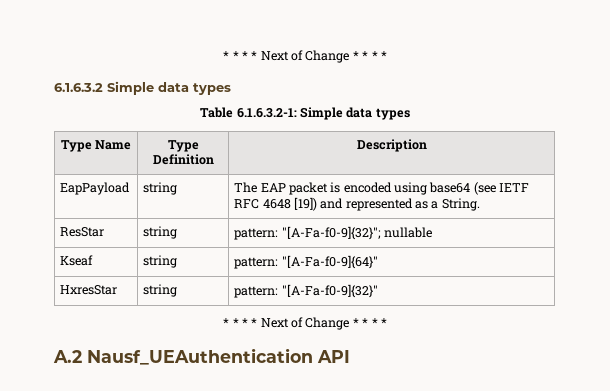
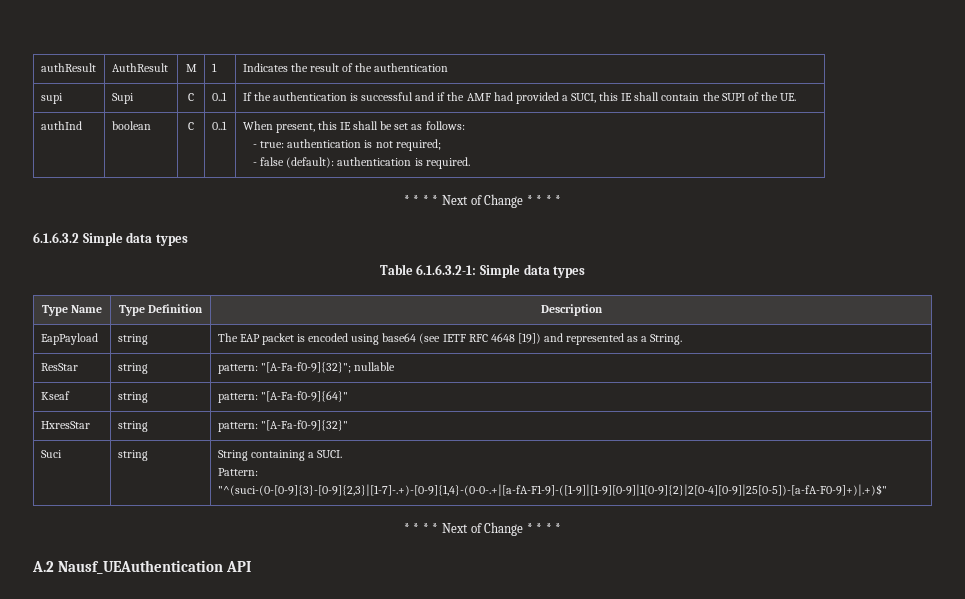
(223, 55) none -> [40,63,96,72] [111,63,168,72] [185,64,197,72] [211,63,217,72] [242,63,449,72] [40,93,63,104] [111,93,134,104] [188,93,194,101] [211,92,227,101] [242,92,796,104] [40,121,82,130] [111,121,151,130] [188,122,194,130] [211,121,227,130] [242,121,465,133] [253,139,441,151] [253,157,470,169] authResult | AuthResult | M | 1 | Indicates the result of the authentication // supi | Supi | C | 0..1 | If the authentication is successful and if the AMF had provided a SUCI, this IE shall contain the SUPI of the UE. // authInd | boolean | C | 0..1 | When present, this IE shall be set as follows: // - true: authentication is not required; // - false (default): authentication is required. //
(378, 291) none -> [40,450,62,458] [117,450,148,461] [217,450,343,461] [217,468,258,476] [217,484,887,496] // Suci | string | String containing a SUCI. // Pattern: "^(suci-(0-[0-9]{3}-[0-9]{2,3}|[1-7]-.+)-[0-9]{1,4}-(0-0-.+|[a-fA-F1-9]-([1-9]|[1-9][0-9]|1[0-9]{2}|2[0-4][0-9]|25[0-5])-[a-fA-F0-9]+)|.+)$"

